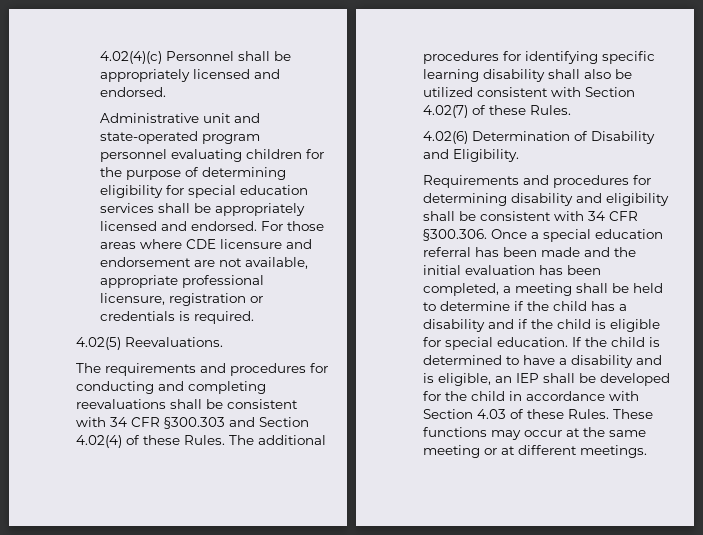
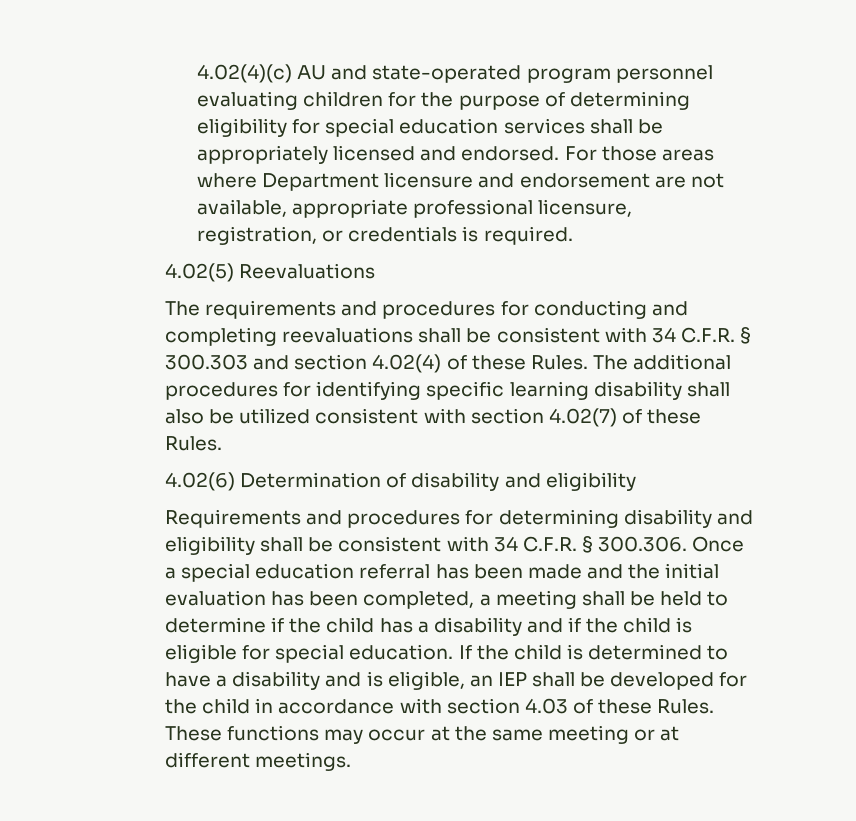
[165,51,291,61] [99,69,280,82] [99,87,166,97] [99,113,231,123] Personnel shall be appropriately licensed and endorsed. // Administrative unit -> [297,65,327,80] AU
[185,239,216,249] CDE -> [262,173,380,191] Department
[168,293,246,306] registration -> [197,226,318,245] registration,
[124,337,223,347] Reevaluations. -> [239,263,376,279] Reevaluations
[130,417,309,429] CFR §300.303 and Section -> [680,327,752,344] [165,354,368,370] C.F.R. § 300.303 and section
[584,87,635,97] Section -> [470,408,544,424] section
[590,131,655,144] [422,149,519,162] Disability and Eligibility. -> [411,472,636,491] disability and eligibility
[608,211,638,221] [422,229,487,241] CFR §300.306. -> [522,536,688,553] C.F.R. § 300.306.
[422,409,473,419] Section -> [446,698,520,714] section

